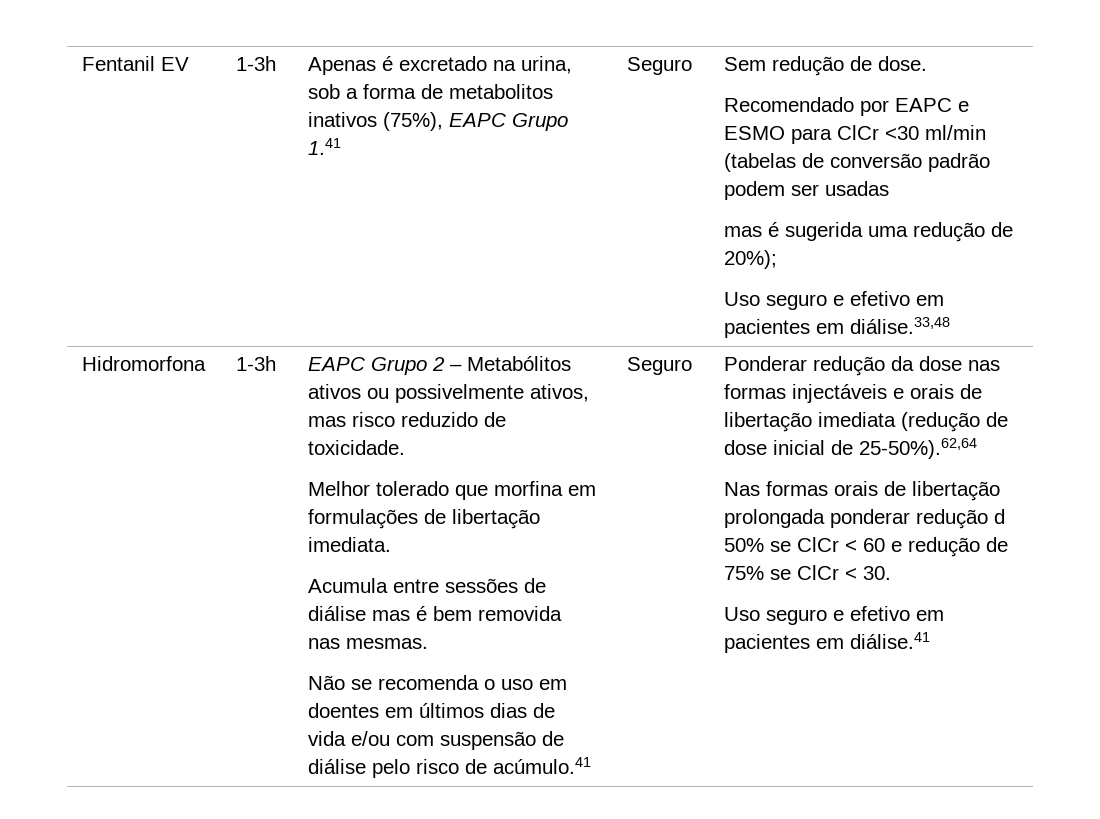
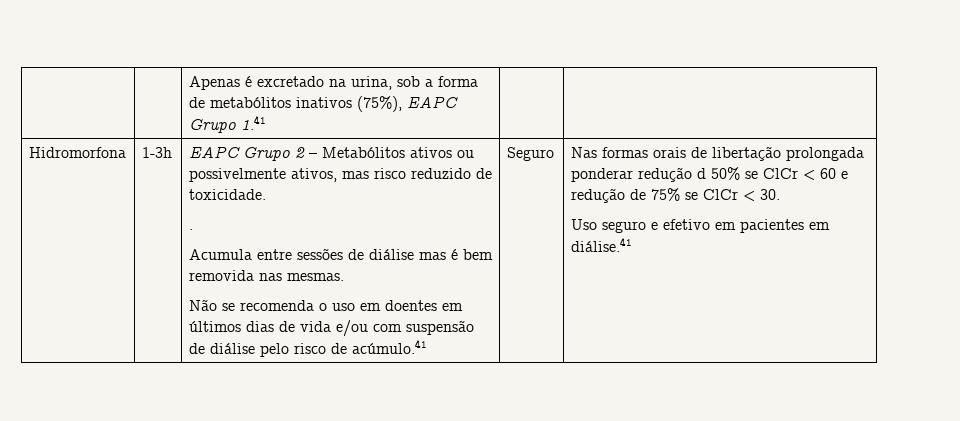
[82,56,190,71] [236,56,277,71] Fentanil EV | 1-3h -> (188, 83) |
[449,84,554,99] metabolitos -> [209,97,291,108] metabólitos
[627,57,693,75] [724,56,928,76] [724,97,970,116] [724,125,987,144] [724,153,991,172] [724,181,890,200] [724,222,1014,242] [724,250,778,269] [724,291,945,310] [724,317,951,338] Seguro | Sem redução de dose. // Recomendado por EAPC e ESMO para ClCr <30 ml/min (tabelas de conversão padrão podem ser usadas // mas é sugerida uma redução de 20%); // Uso seguro e efetivo em pacientes em diálise.33,48 -> (266, 122) |
[308,481,597,500] [308,509,541,529] [308,537,392,552] Melhor tolerado que morfina em formulações de libertação imediata. -> [188,229,193,230] .
[724,356,1001,376] [724,384,983,403] [724,412,1009,432] [724,438,978,459] Ponderar redução da dose nas formas injectáveis e orais de libertação imediata (redução de dose inicial de 25-50%).62,64 // -> (554, 154) none

